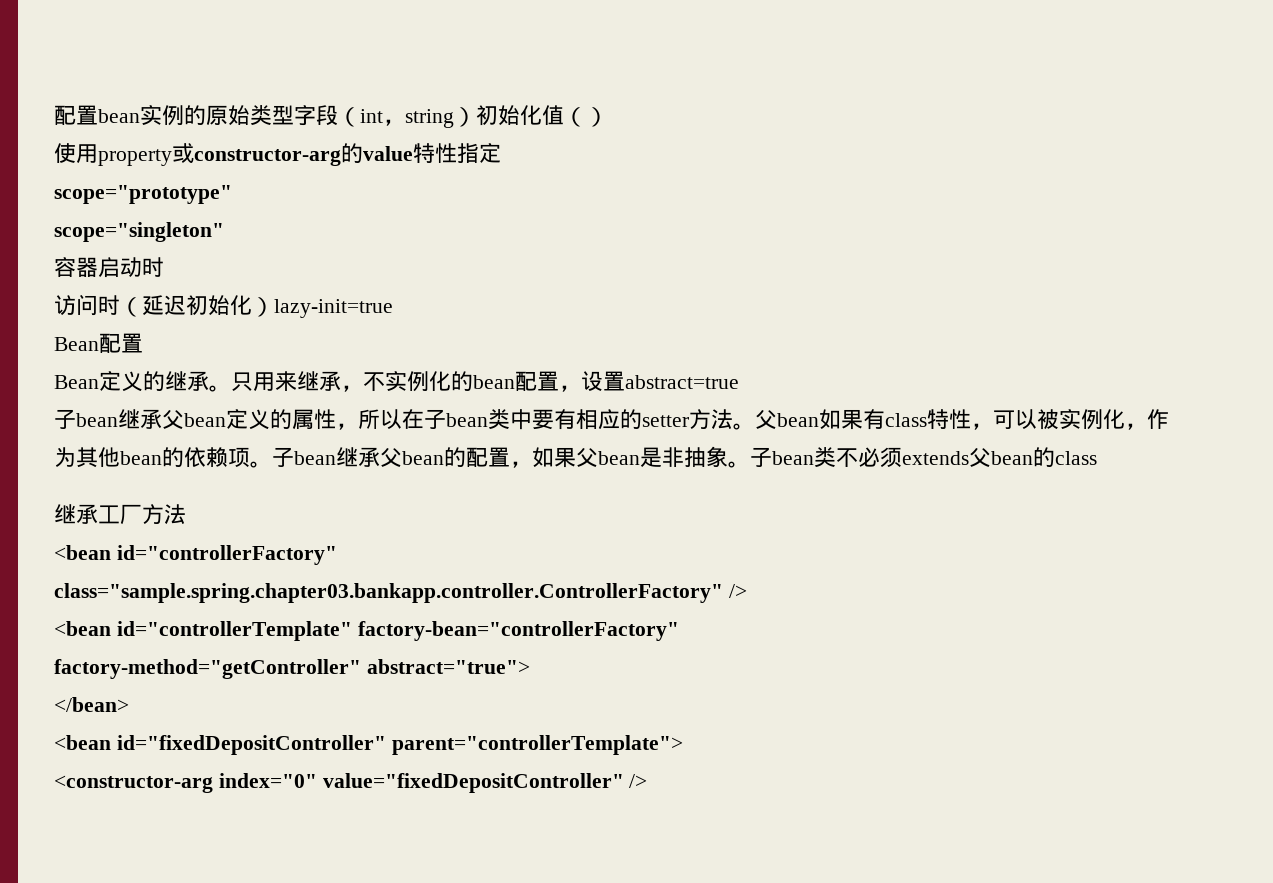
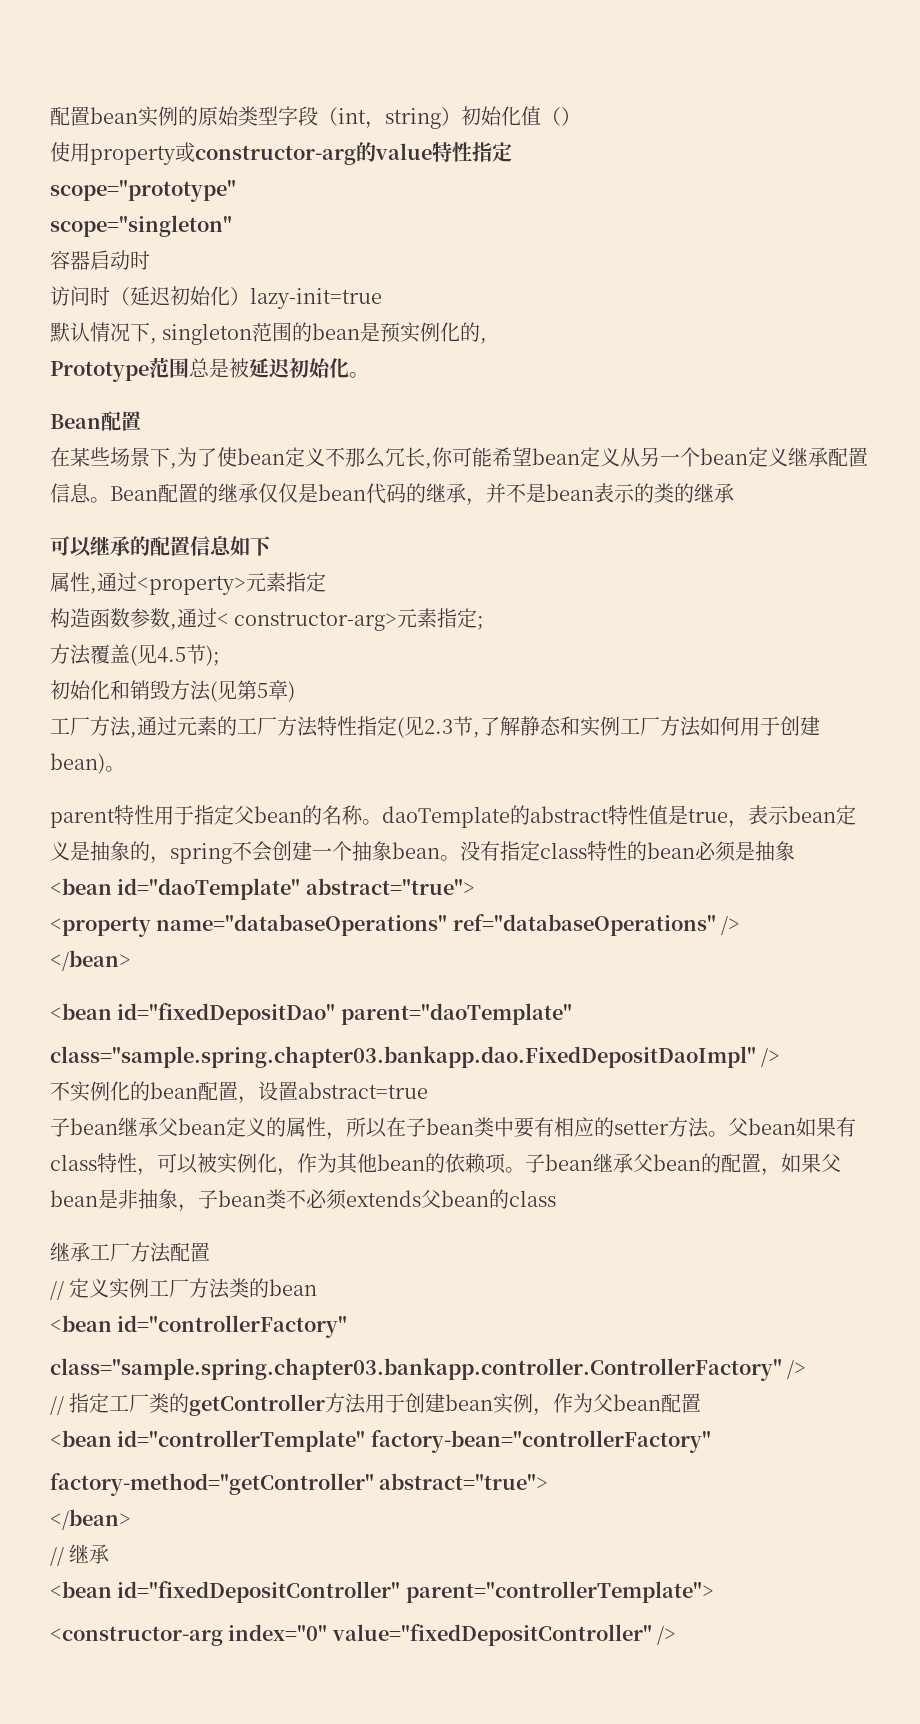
[54,333,143,353] [54,371,363,392] Bean配置 // Bean定义的继承。只用来继承， -> [50,322,488,345] [50,357,369,382] [50,411,141,431] [50,447,868,469] [50,483,734,506] [50,536,271,557] [50,572,326,595] [50,608,485,631] [50,644,220,666] [50,680,295,702] [50,716,820,738] [50,753,125,774] [50,805,856,828] [50,841,795,864] [50,878,475,900] [50,914,741,937] [50,950,131,971] [50,1003,572,1025] [50,1046,781,1068] 默认情况下, singleton范围的bean是预实例化的, // Prototype范围总是被延迟初始化。 // Bean配置 // 在某些场景下,为了使bean定义不那么冗长,你可能希望bean定义从另一个bean定义继承配置信息。Bean配置的继承仅仅是bean代码的继承，并不是bean表示的类的继承 // 可以继承的配置信息如下 // 属性,通过<property>元素指定 // 构造函数参数,通过< constructor-arg>元素指定; // 方法覆盖(见4.5节); // 初始化和销毁方法(见第5章) // 工厂方法,通过元素的工厂方法特性指定(见2.3节,了解静态和实例工厂方法如何用于创建bean)。 // parent特性用于指定父bean的名称。daoTemplate的abstract特性值是true，表示bean定义是抽象的，spring不会创建一个抽象bean。没有指定class特性的bean必须是抽象 // <bean id="daoTemplate" abstract="true"> // <property name="databaseOperations" ref="databaseOperations" /> // </bean> // <bean id="fixedDepositDao" parent="daoTemplate" // class="sample.spring.chapter03.bankapp.dao.FixedDepositDaoImpl" /> //
[728,461,750,468] 。 -> [178,1204,198,1212] ，
[54,545,337,565] [54,583,747,603] // <bean id="controllerFactory" // class="sample.spring.chapter03.bankapp.controller.ControllerFactory" /> -> [170,1242,210,1262] [50,1278,318,1300] [50,1315,348,1338] [50,1358,807,1381] [50,1393,702,1416] 配置 // // 定义实例工厂方法类的bean // <bean id="controllerFactory" // class="sample.spring.chapter03.bankapp.controller.ControllerFactory" /> // // 指定工厂类的getController方法用于创建bean实例，作为父bean配置
(129, 704) none -> [50,1544,110,1566] // // 继承

